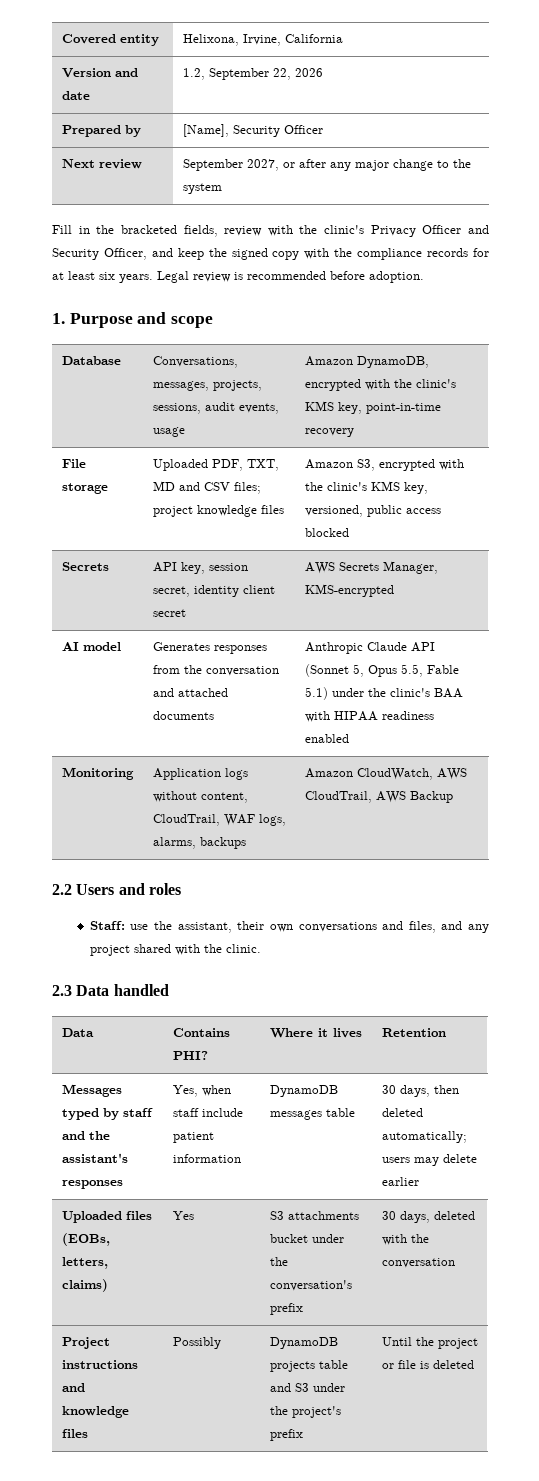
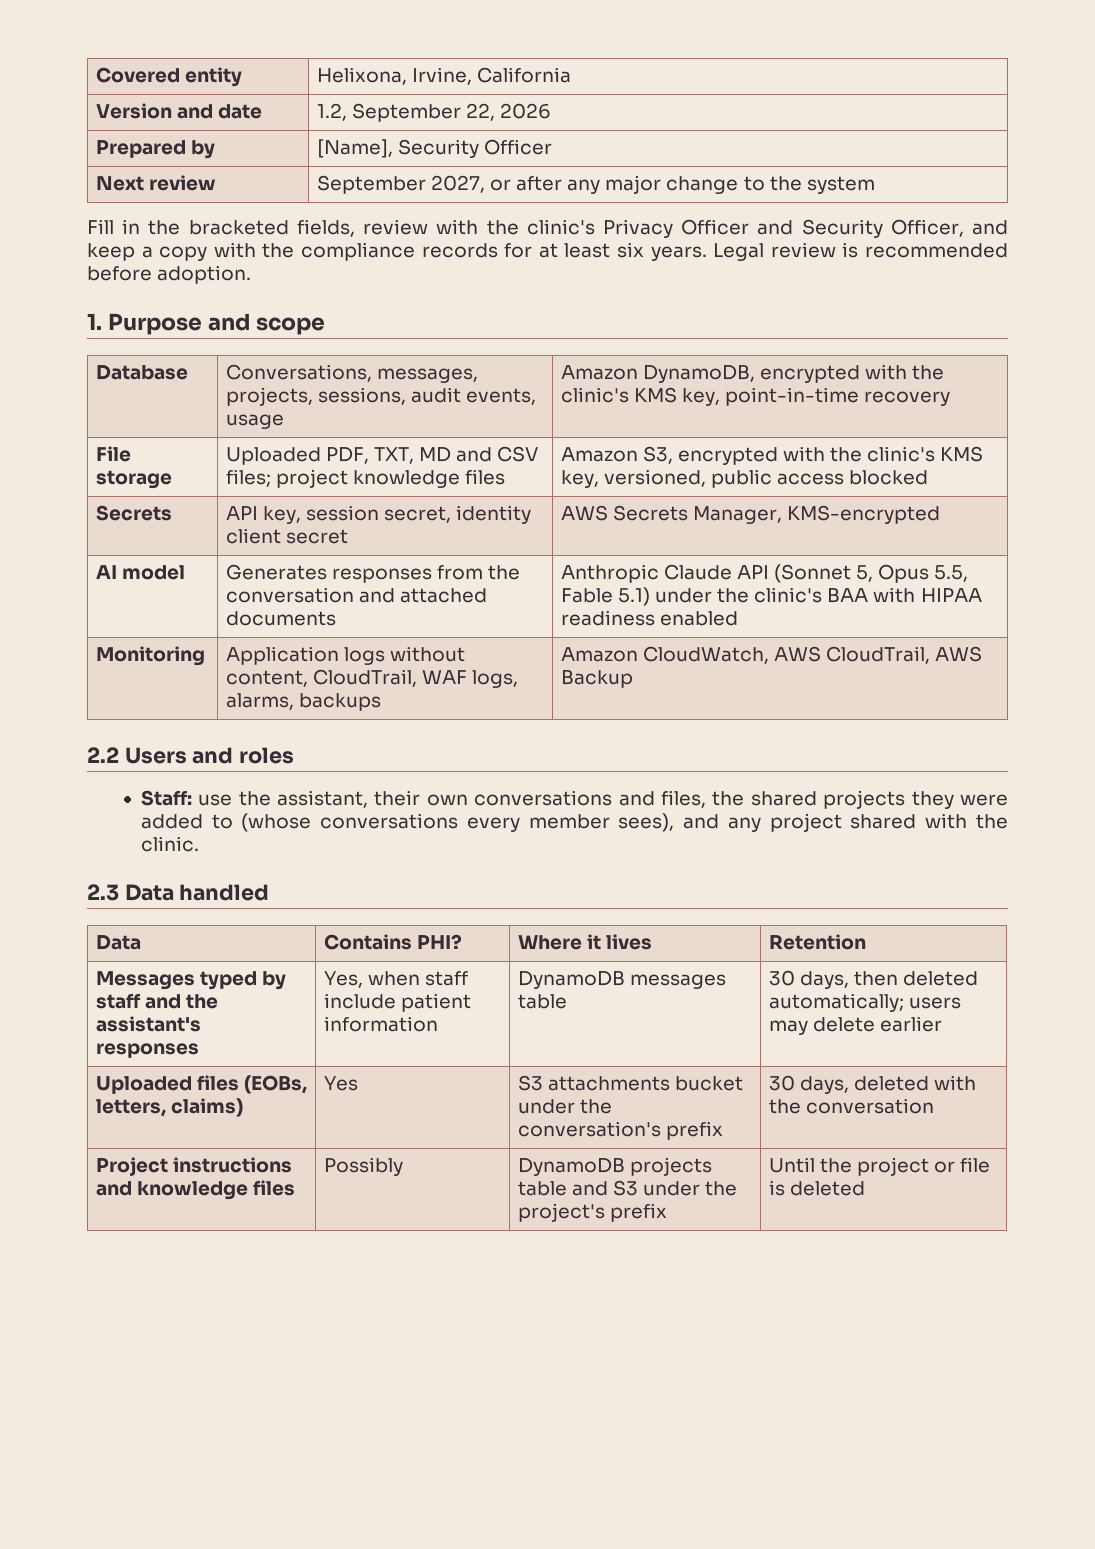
[208,248,268,260] the signed -> [141,246,153,258] a
(436, 927) none -> [712,790,1008,809] [140,813,675,832] the shared projects they were added to (whose conversations every member sees),

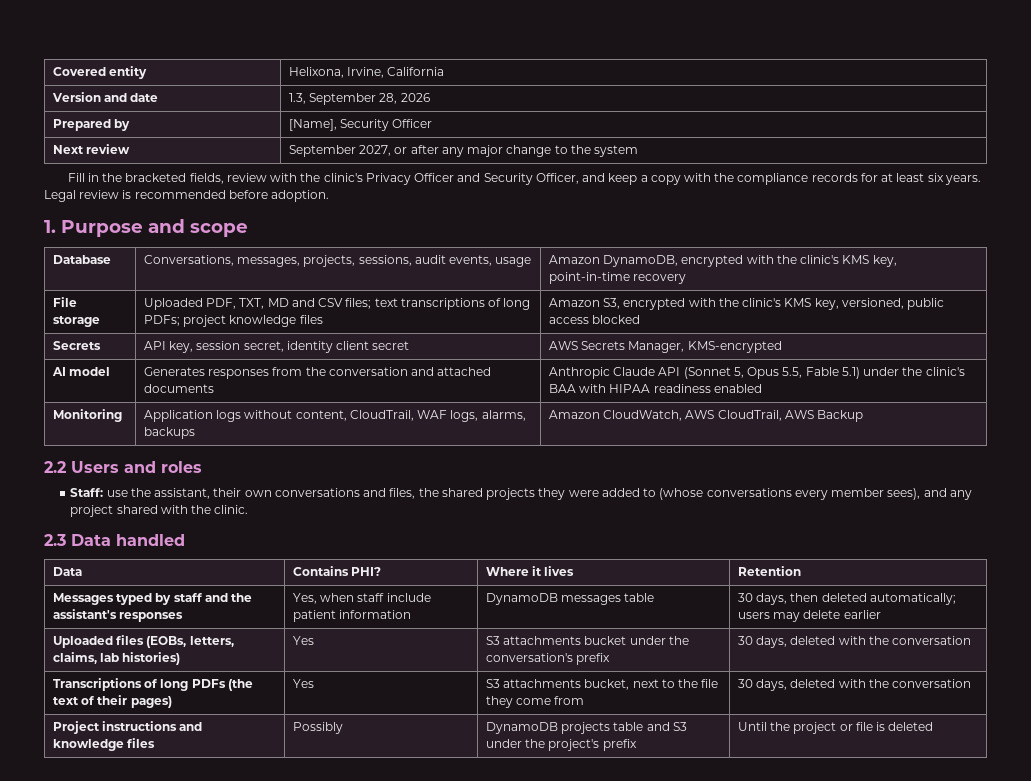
[316,103,495,122] 1.2, September 22, -> [289,93,398,105] 1.3, September 28,
(271, 478) none -> [374,298,531,310] [144,315,181,326] text transcriptions of long PDFs;
[170,1098,243,1117] claims) -> [53,652,181,665] claims, lab histories)
(934, 1106) none -> [53,678,253,691] [53,695,172,708] [293,679,315,688] [486,679,719,690] [486,696,585,708] [738,679,972,691] // Transcriptions of long PDFs (the text of their pages) | Yes | S3 attachments bucket, next to the file they come from | 30 days, deleted with the conversation

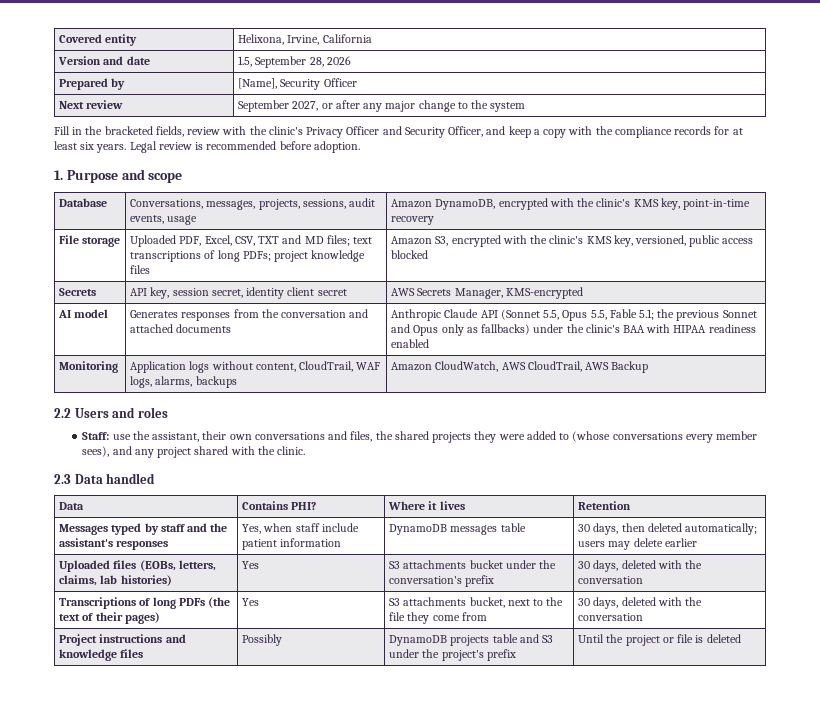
[289,93,307,104] 1.3, -> [238,56,253,67] 1.5,
[239,298,344,309] TXT, MD and CSV -> [204,235,324,246] Excel, CSV, TXT and MD
[733,367,744,378] 5, -> [543,310,560,320] 5.5,
[841,367,860,379] 5.1) -> [638,309,757,321] [391,324,531,336] 5.1; the previous Sonnet and Opus only as fallbacks)

